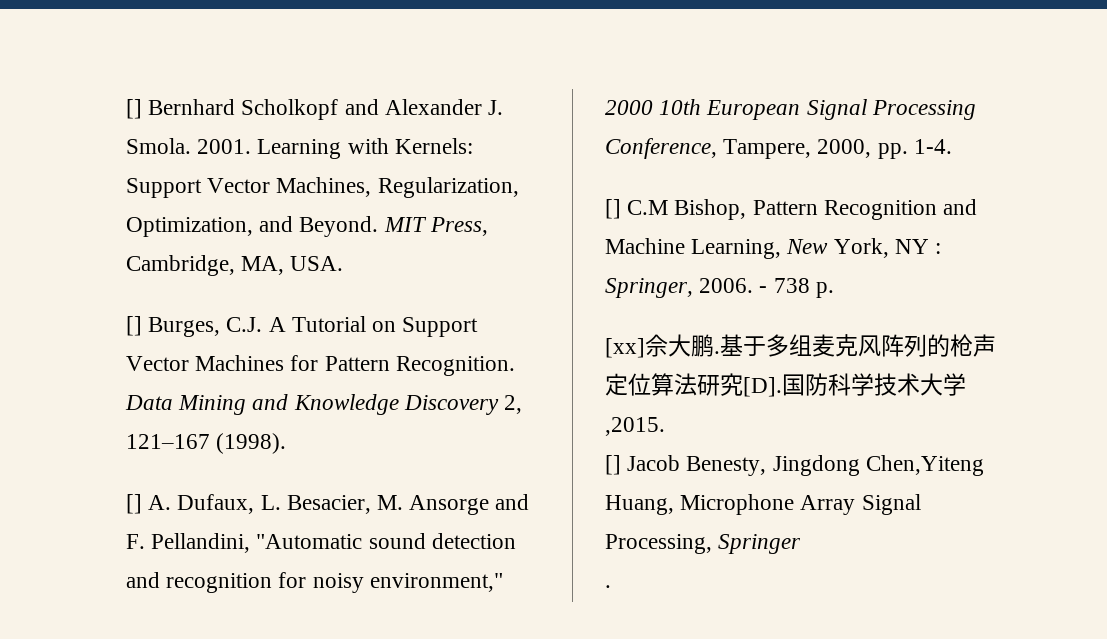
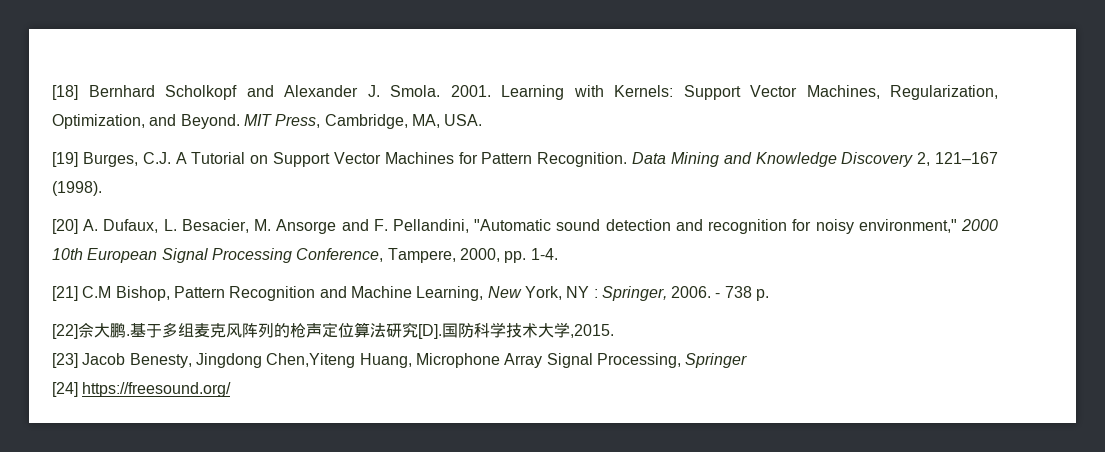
[126,99,142,119] [] -> [52,85,78,100] [18]
[126,316,142,336] [] -> [52,152,78,167] [19]
[126,494,142,514] [] -> [52,219,78,234] [20]
[605,199,621,219] [] -> [52,286,78,301] [21]
[605,338,645,358] [xx] -> [52,324,78,339] [22]
[605,455,621,475] [] -> [52,353,78,368] [23]
[605,585,611,588] . -> [52,382,232,397] [24] https://freesound.org/

